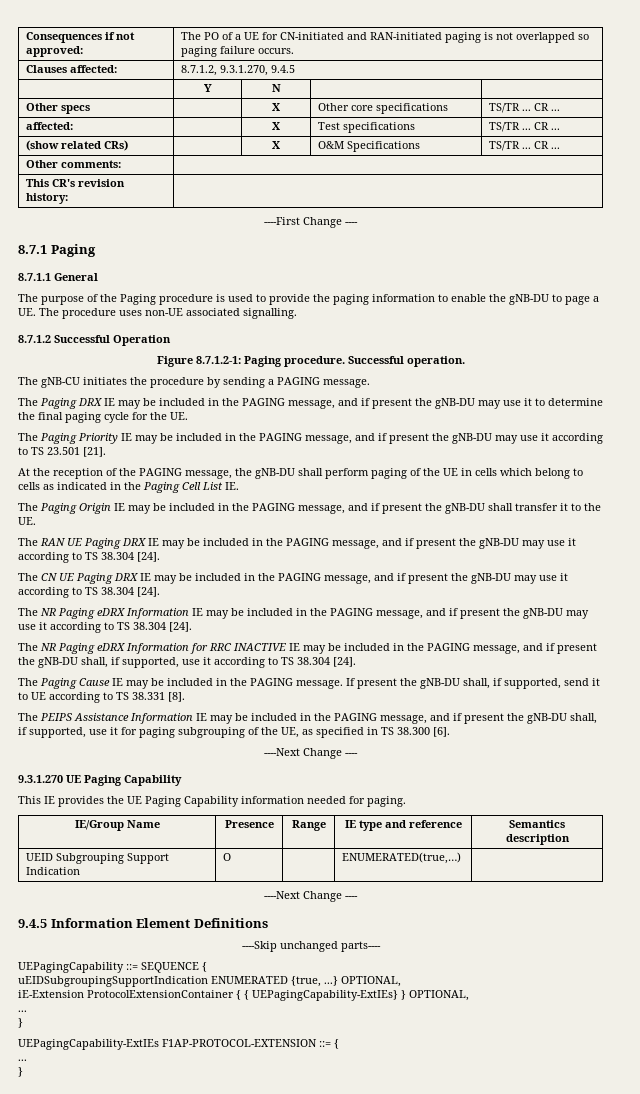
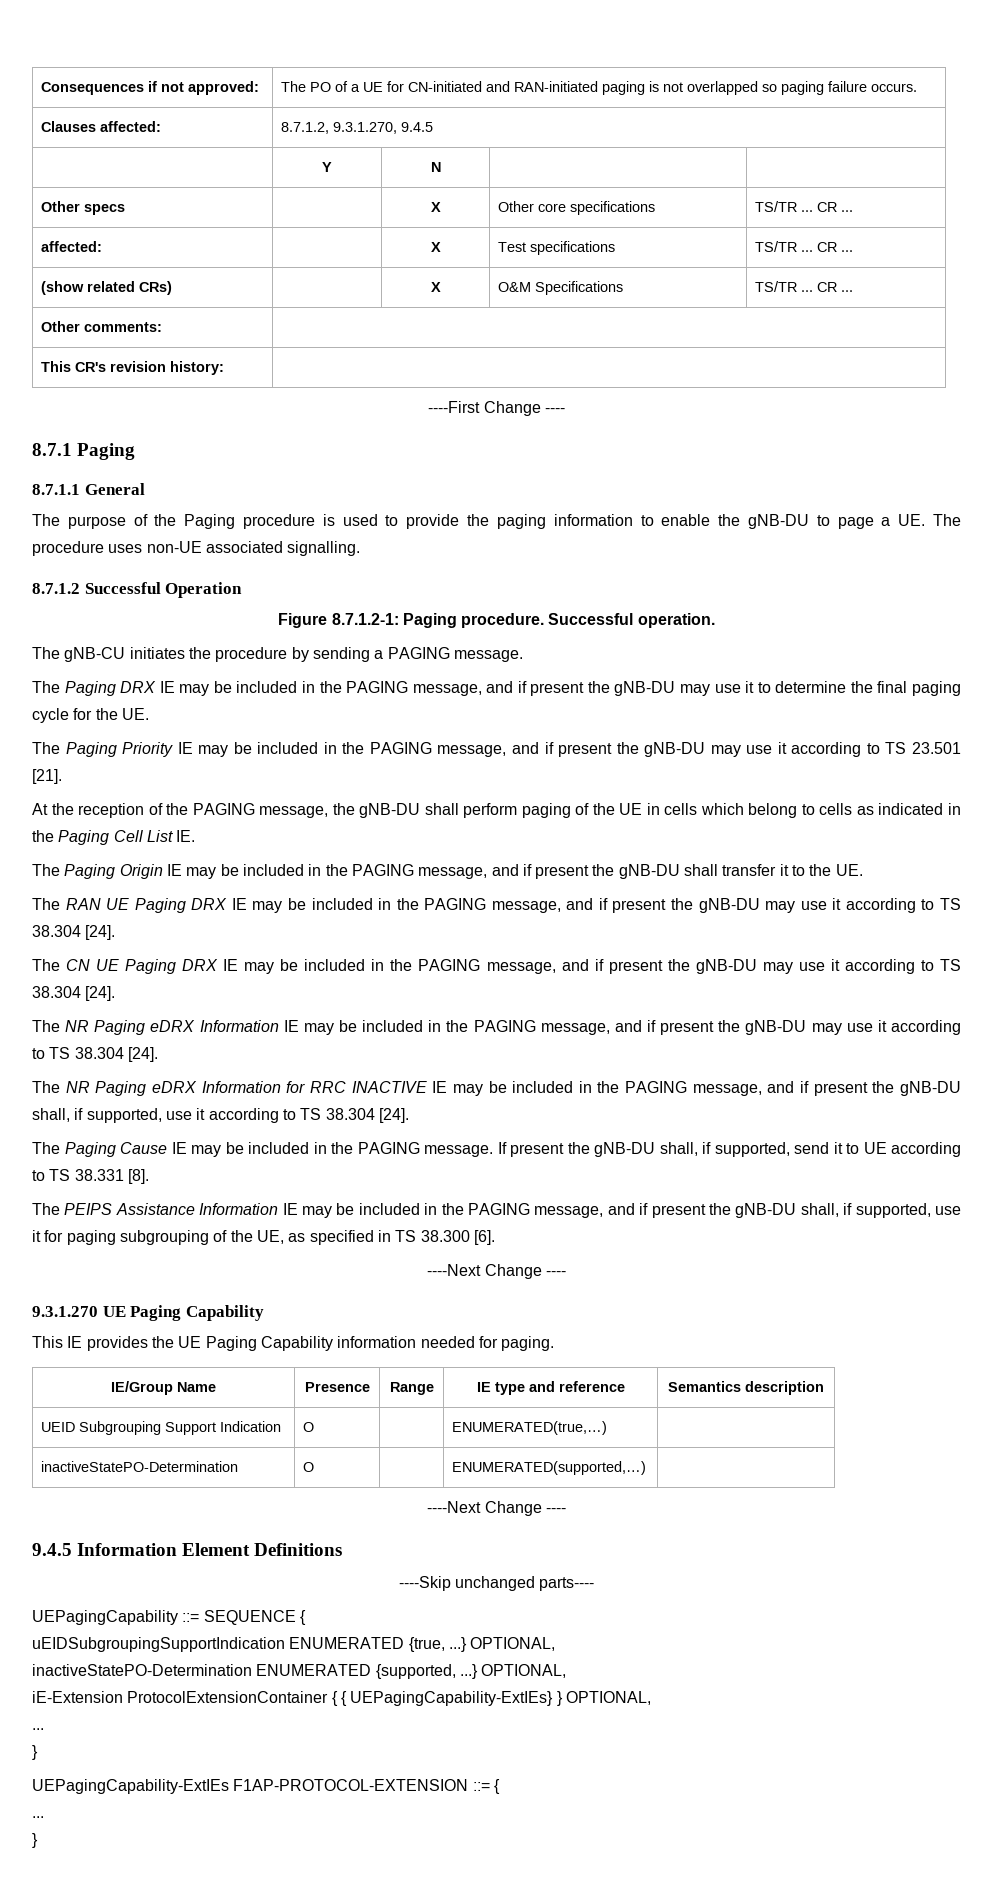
(462, 858) none -> [41,1461,239,1472] [303,1462,315,1472] [452,1461,647,1475] // inactiveStatePO-Determination | O | | ENUMERATED(supported,…) |
(401, 981) none -> [32,1664,567,1679] // inactiveStatePO-Determination ENUMERATED {supported, ...} OPTIONAL,

